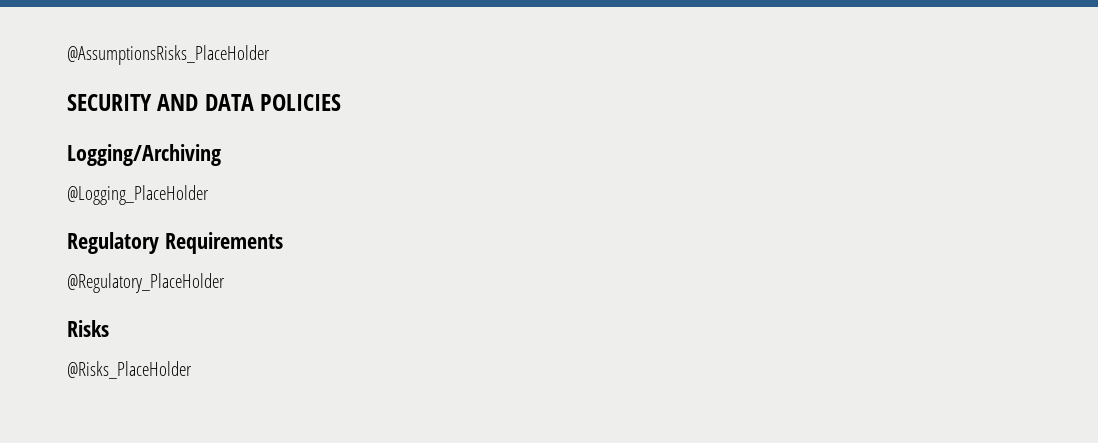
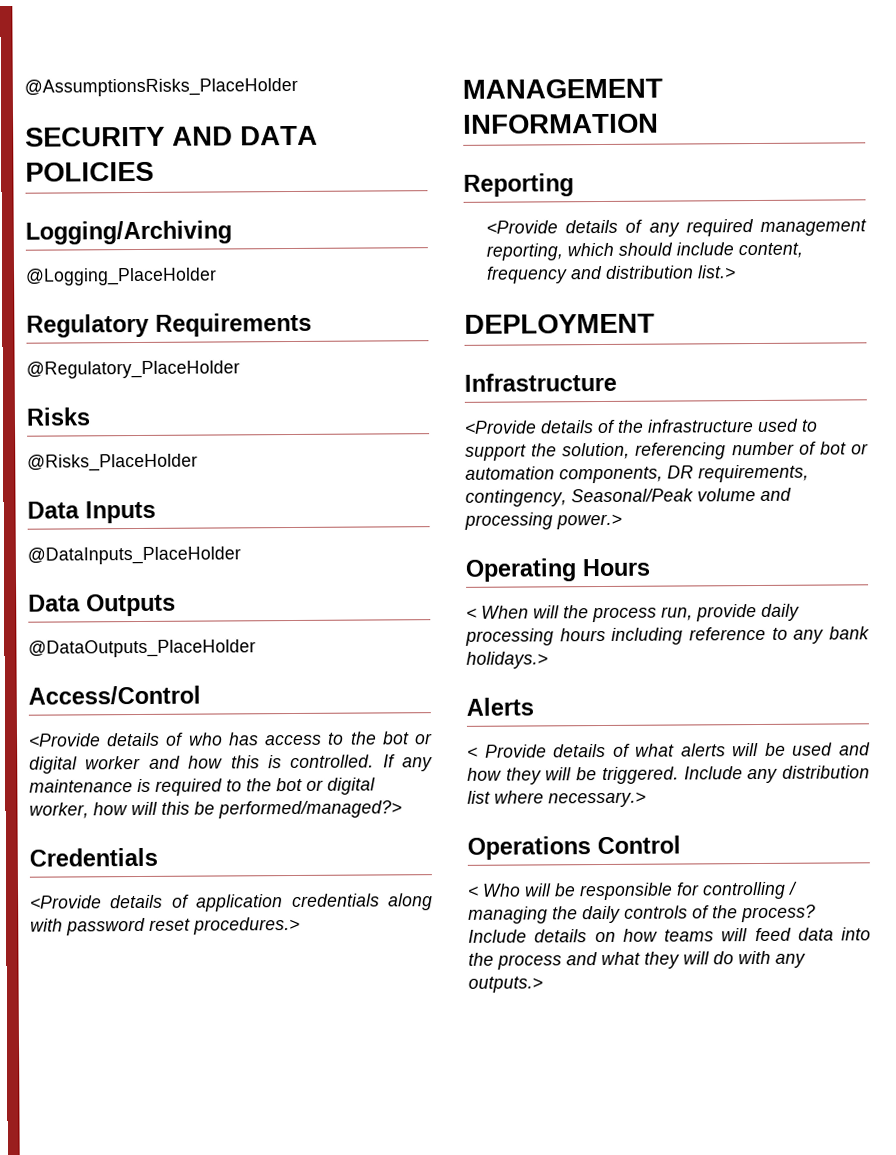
(192, 370) none -> [27,500,156,524] [27,546,241,565] [28,593,176,617] [28,639,256,658] [28,685,201,705] [29,731,434,747] [29,754,433,774] [29,777,376,796] [29,800,402,819] [29,847,158,867] [30,893,433,912] [30,916,300,936] [462,78,663,99] [463,113,659,134] [463,173,574,197] [486,219,867,237] [486,242,804,261] [486,265,737,284] [464,313,655,334] [464,372,617,392] [464,418,818,434] [465,441,870,461] [465,464,809,484] [465,487,792,507] [464,512,622,530] [465,558,650,582] [466,603,800,623] [465,626,870,646] [466,651,548,669] [466,697,534,716] [467,742,871,758] [467,765,870,785] [467,790,646,808] [467,835,681,860] [467,881,798,901] [468,904,816,924] [468,927,871,943] [468,950,806,970] [468,976,543,993] // Data Inputs // @DataInputs_PlaceHolder // Data Outputs // @DataOutputs_PlaceHolder // Access/Control // <Provide details of who has access to the bot or digital worker and how this is controlled. If any maintenance is required to the bot or digital worker, how will this be performed/managed?> // Credentials // <Provide details of application credentials along with password reset procedures.> // MANAGEMENT INFORMATION // Reporting // <Provide details of any required management reporting, which should include content, frequency and distribution list.> // DEPLOYMENT // Infrastructure // <Provide details of the infrastructure used to support the solution, referencing number of bot or automation components, DR requirements, contingency, Seasonal/Peak volume and processing power.> // Operating Hours // < When will the process run, provide daily processing hours including reference to any bank holidays.> // Alerts // < Provide details of what alerts will be used and how they will be triggered. Include any distribution list where necessary.> // Operations Control // < Who will be responsible for controlling / managing the daily controls of the process? Include details on how teams will feed data into the process and what they will do with any outputs.>

